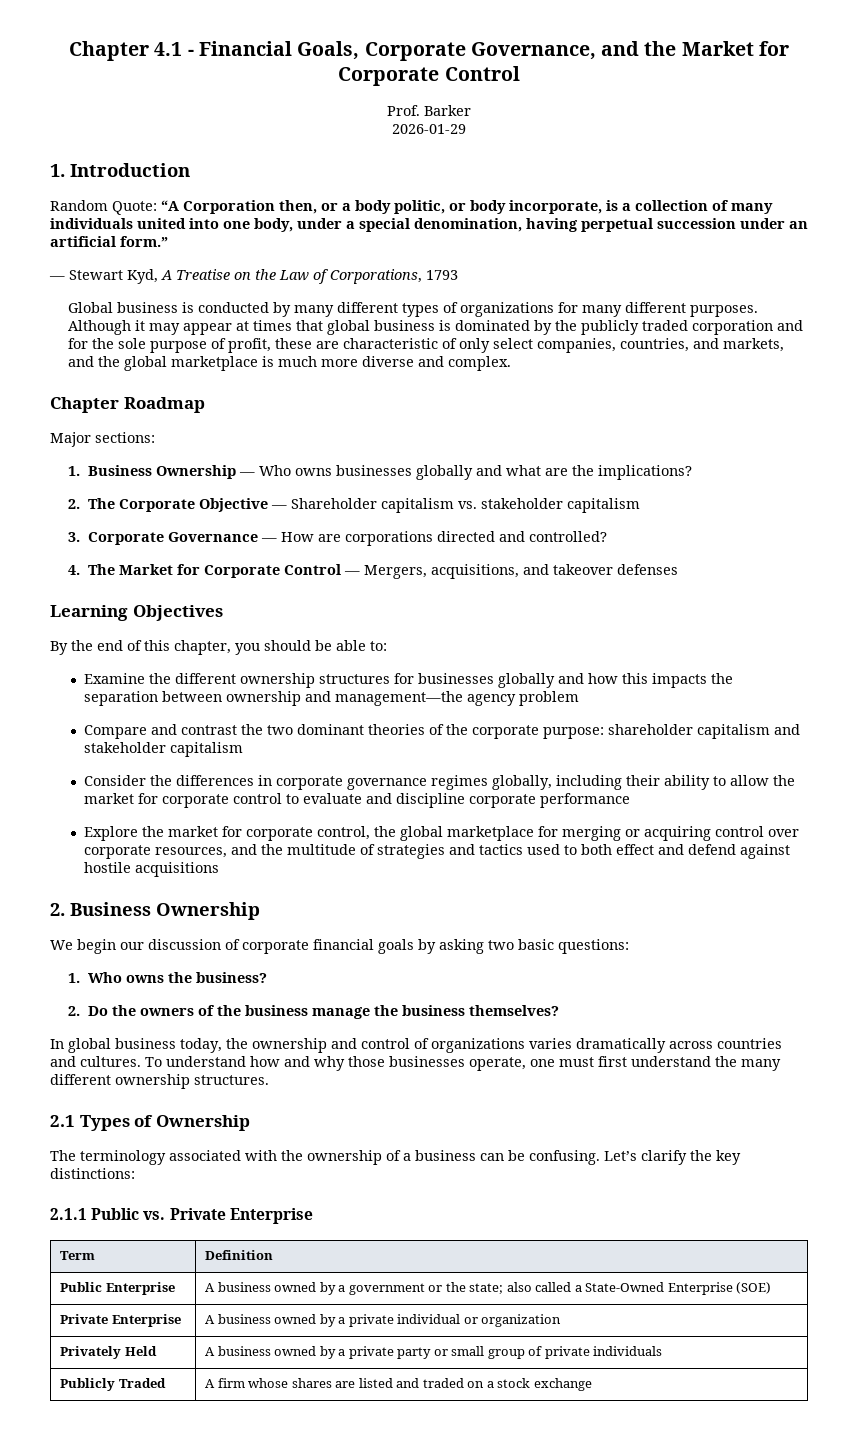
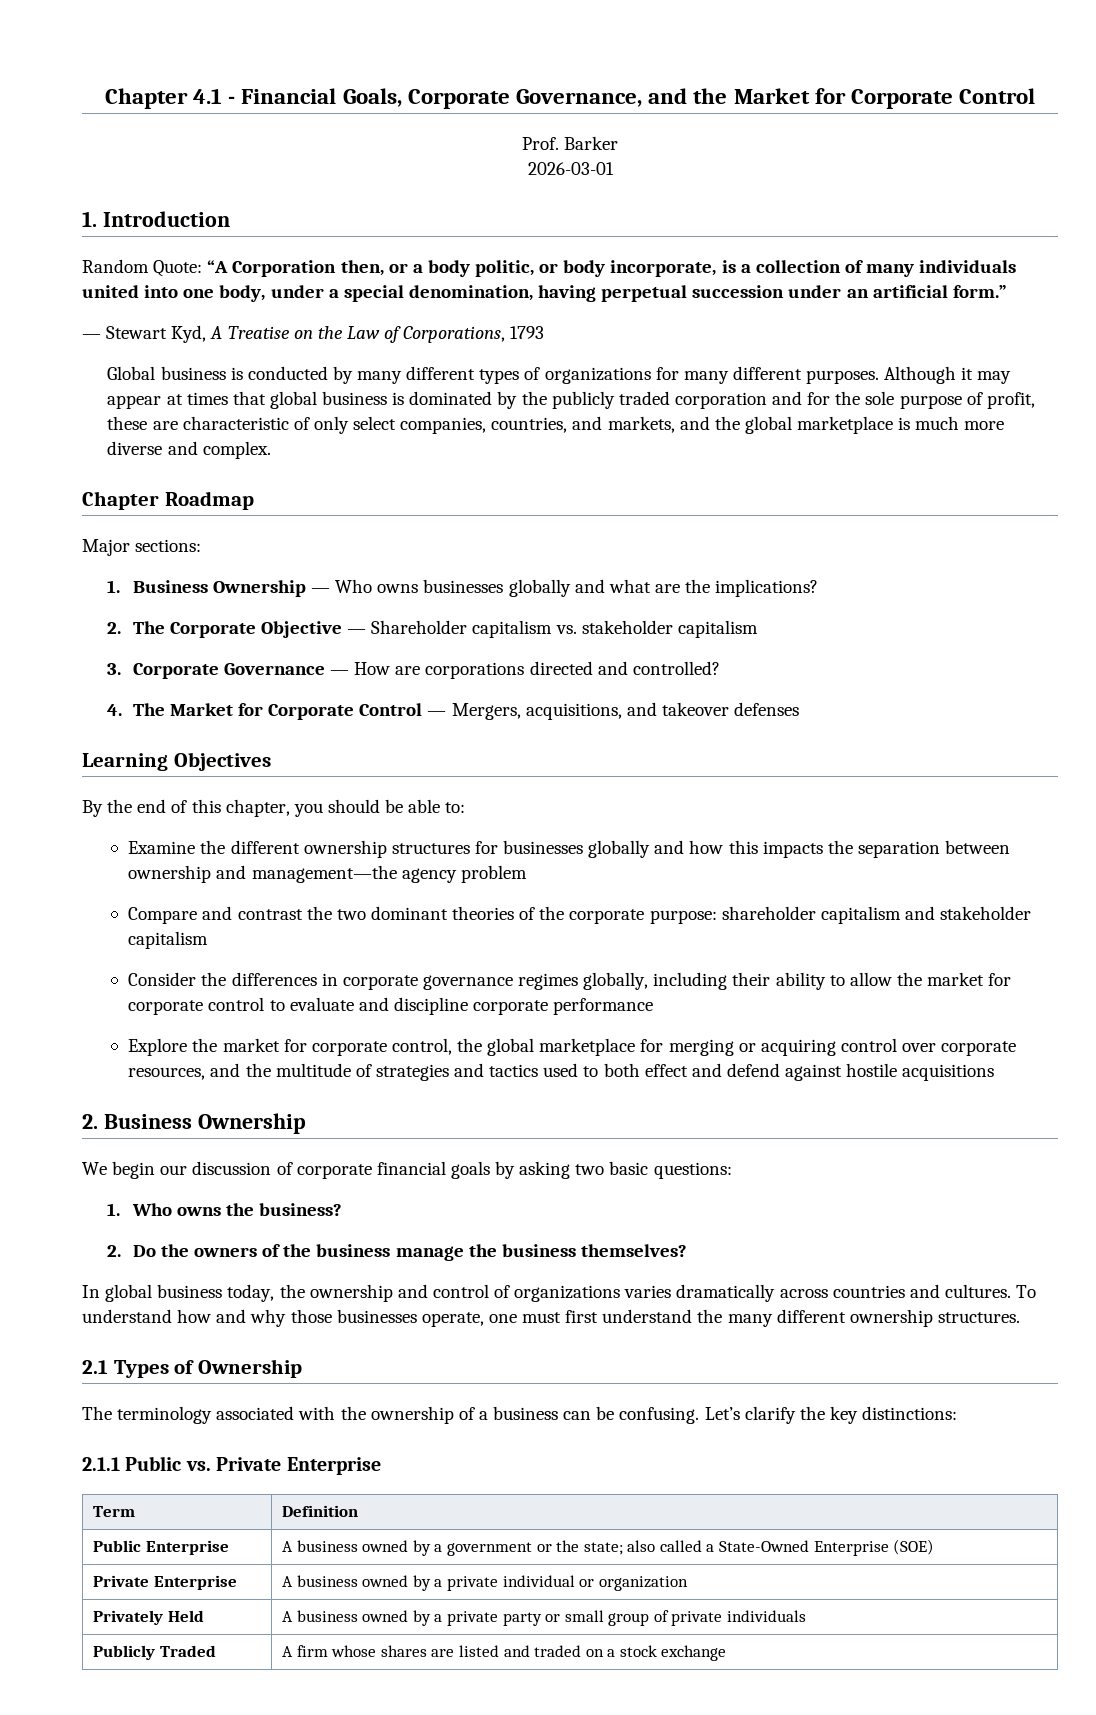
[392,124,466,134] 2026-01-29 -> [527,162,614,175] 2026-03-01

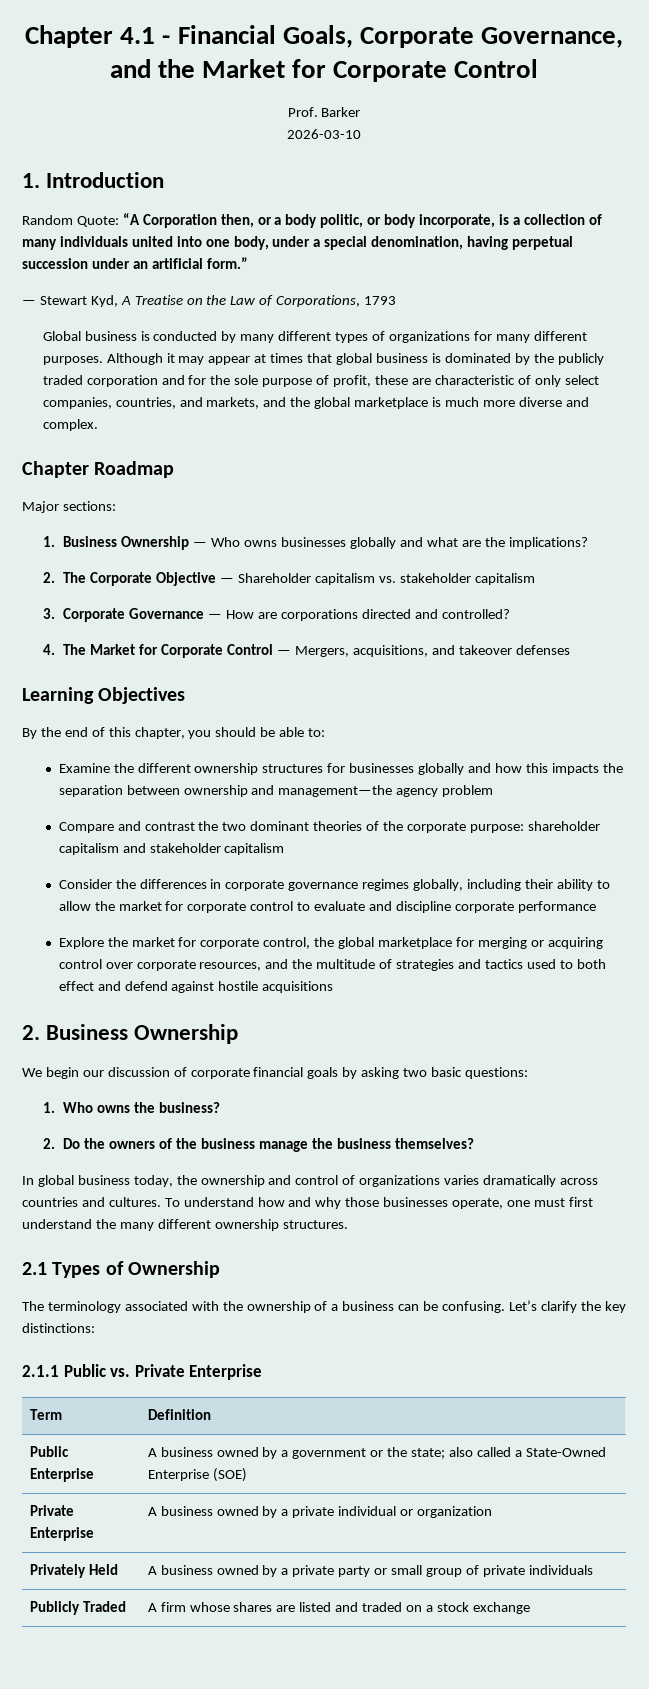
[527,162,614,175] 2026-03-01 -> [287,129,361,139] 2026-03-10

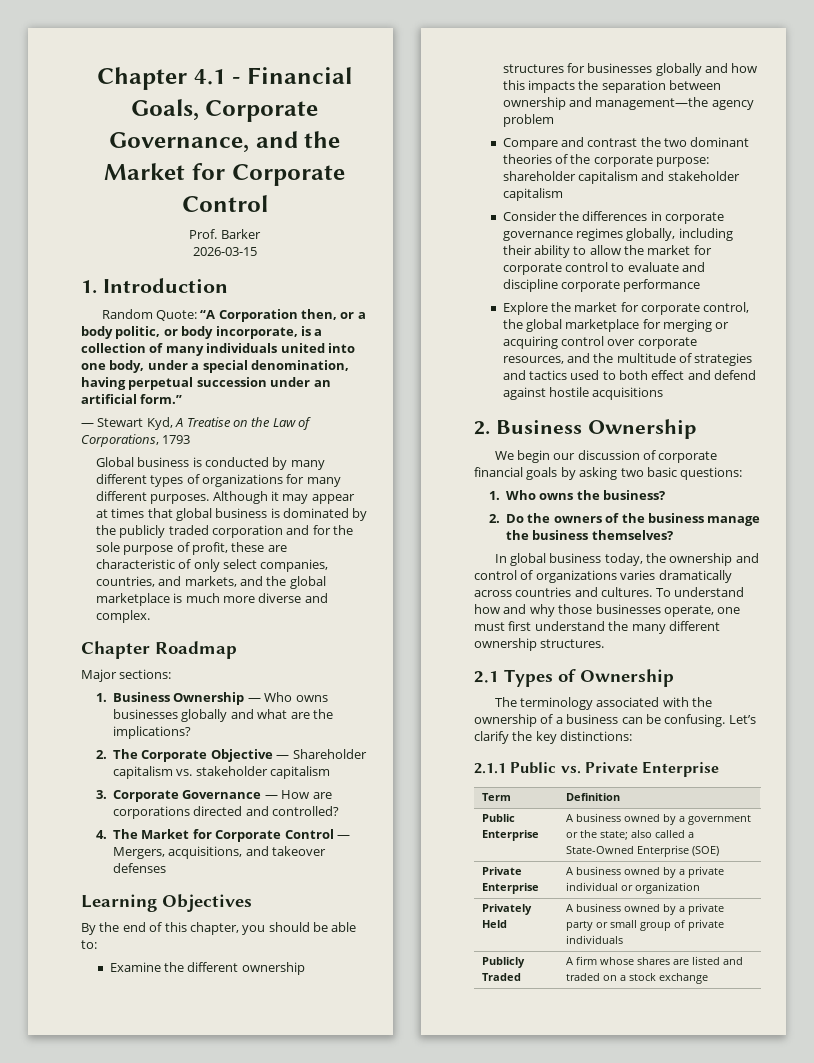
[287,129,361,139] 2026-03-10 -> [192,247,257,256] 2026-03-15

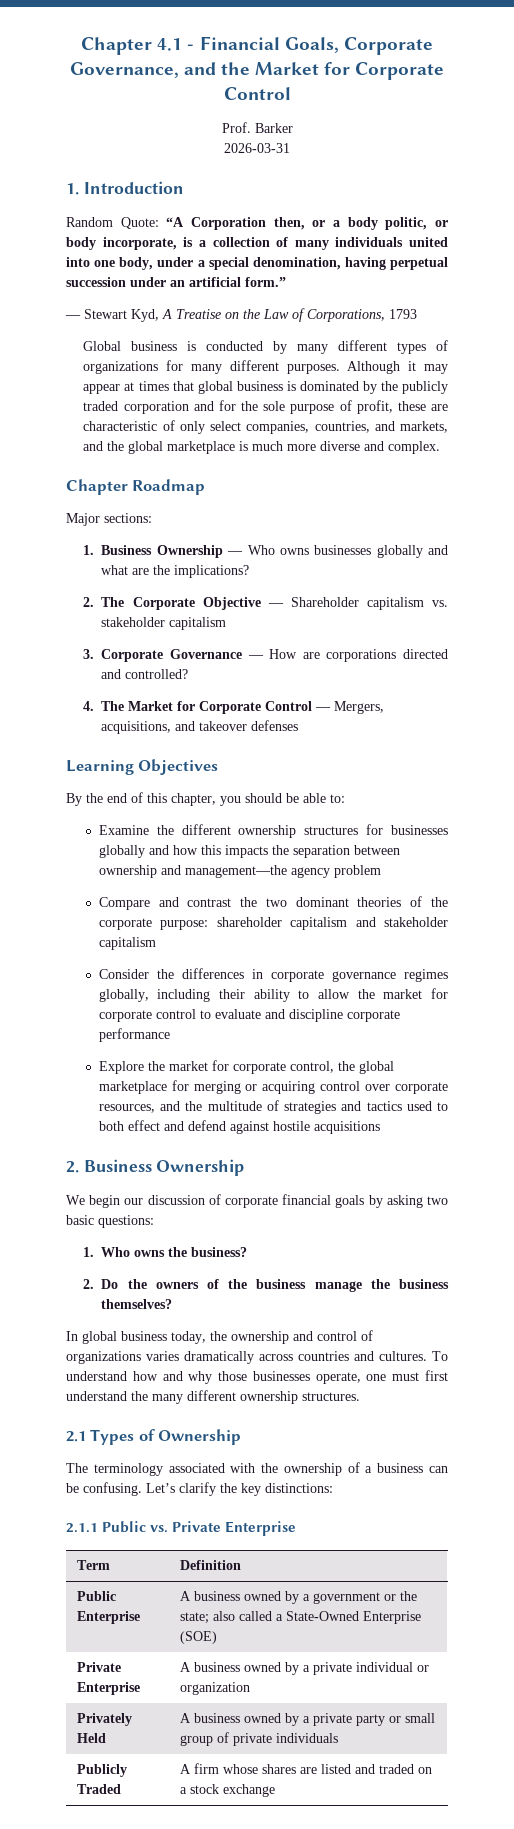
[192,247,257,256] 2026-03-15 -> [224,143,290,153] 2026-03-31

